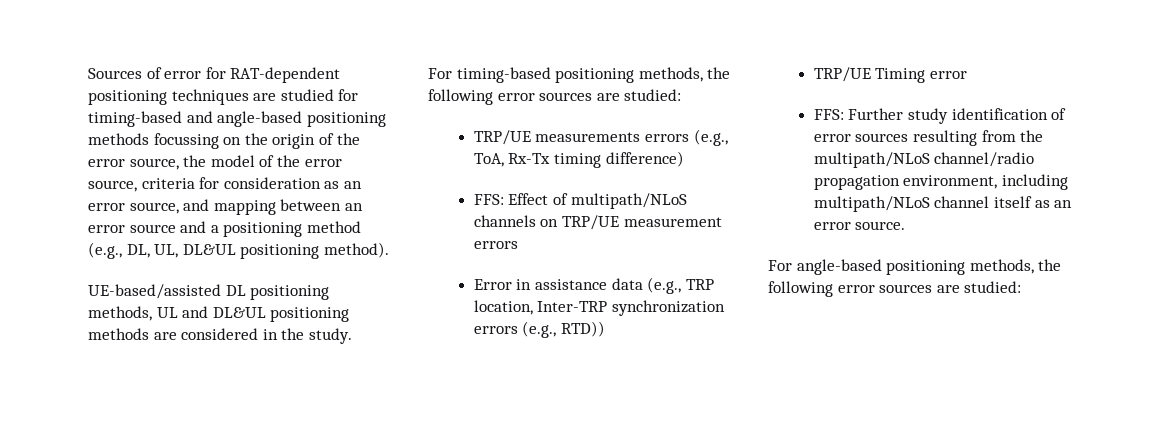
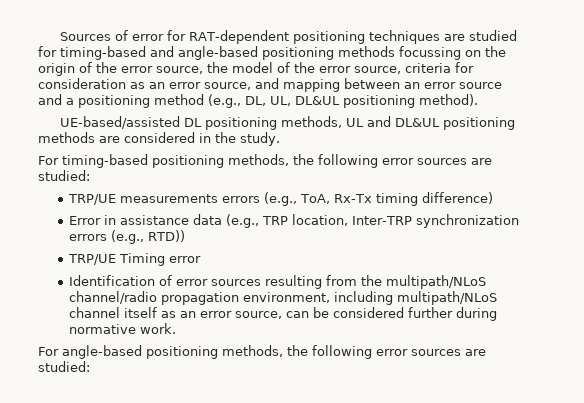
[473,193,687,209] [473,215,722,230] [473,241,518,249] // FFS: Effect of multipath/NLoS channels on TRP/UE measurement errors -> (493, 198) none
[813,108,1048,124] FFS: Further study identification -> [68,275,155,286] Identification
[855,221,906,230] source. -> [234,307,497,321] [68,323,176,334] source, can be considered further during normative work.

